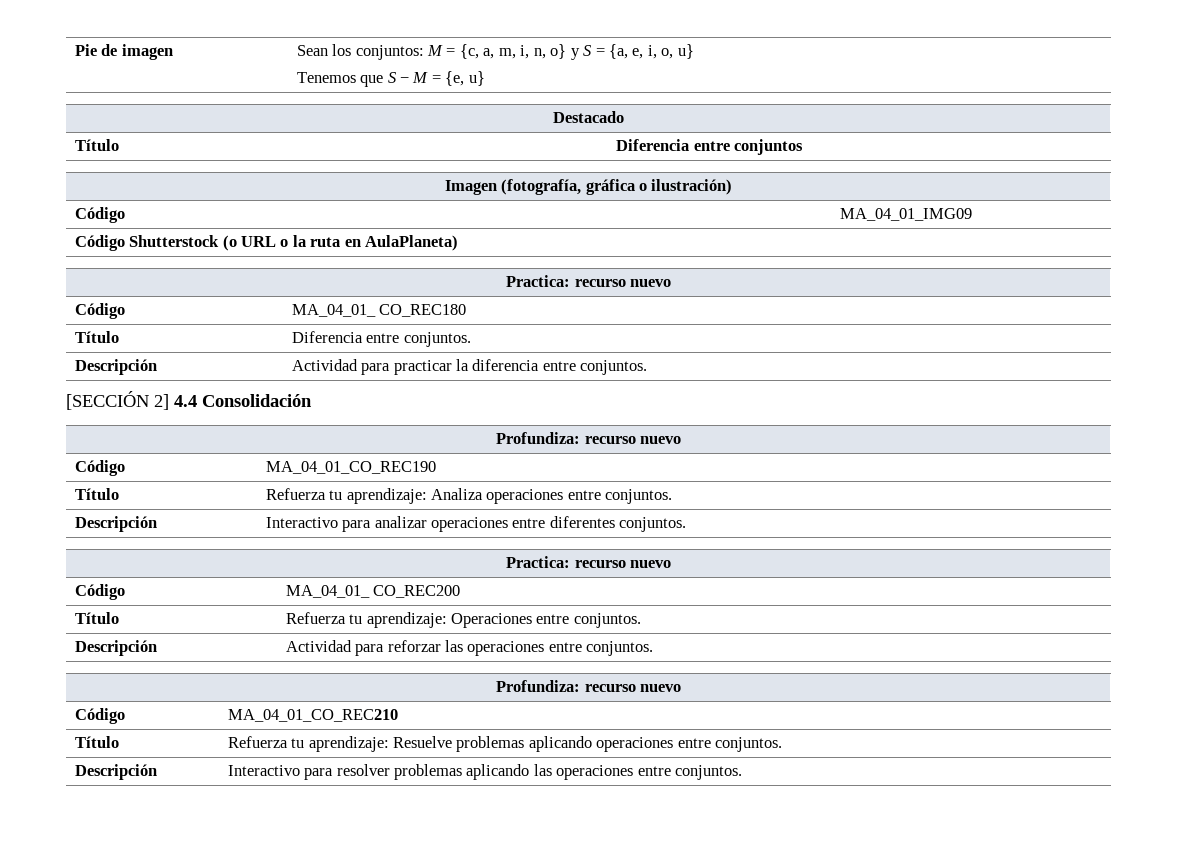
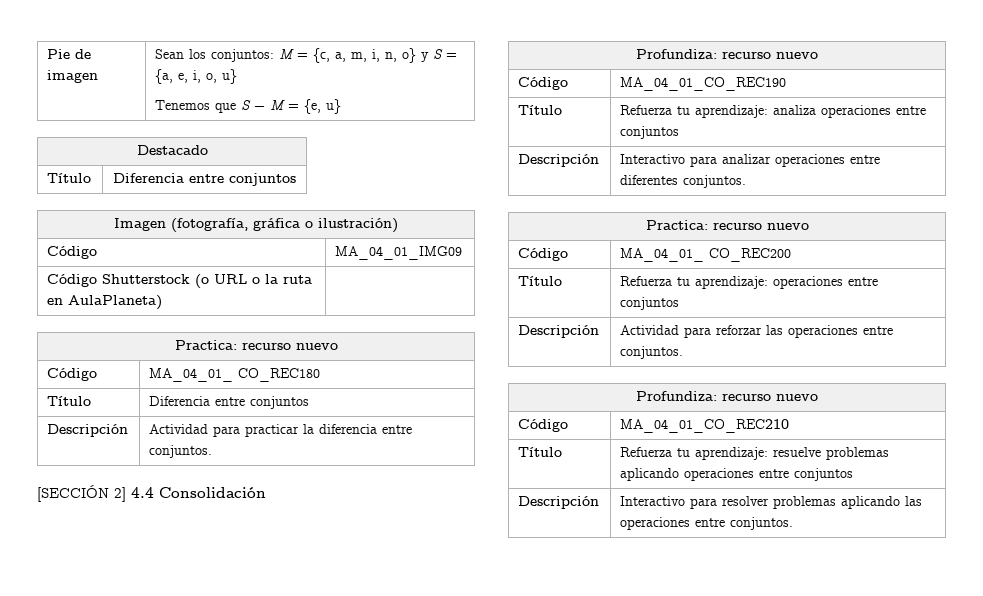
[403,332,471,347] conjuntos. -> [250,396,310,409] conjuntos
[431,488,673,504] Analiza operaciones entre conjuntos. -> [773,105,927,118] [620,126,680,139] analiza operaciones entre conjuntos
[451,613,641,628] Operaciones entre conjuntos. -> [773,276,879,289] [620,297,680,310] operaciones entre conjuntos
[393,736,453,748] Resuelve -> [773,447,822,457] resuelve
[715,737,783,752] conjuntos. -> [794,468,854,481] conjuntos

